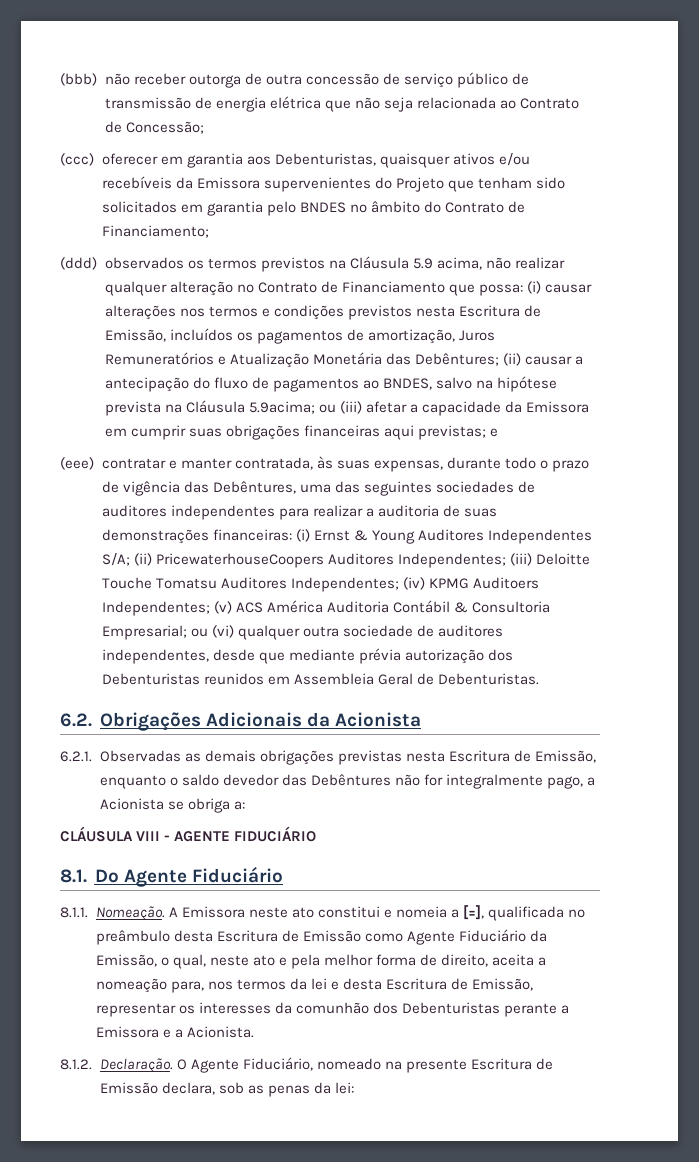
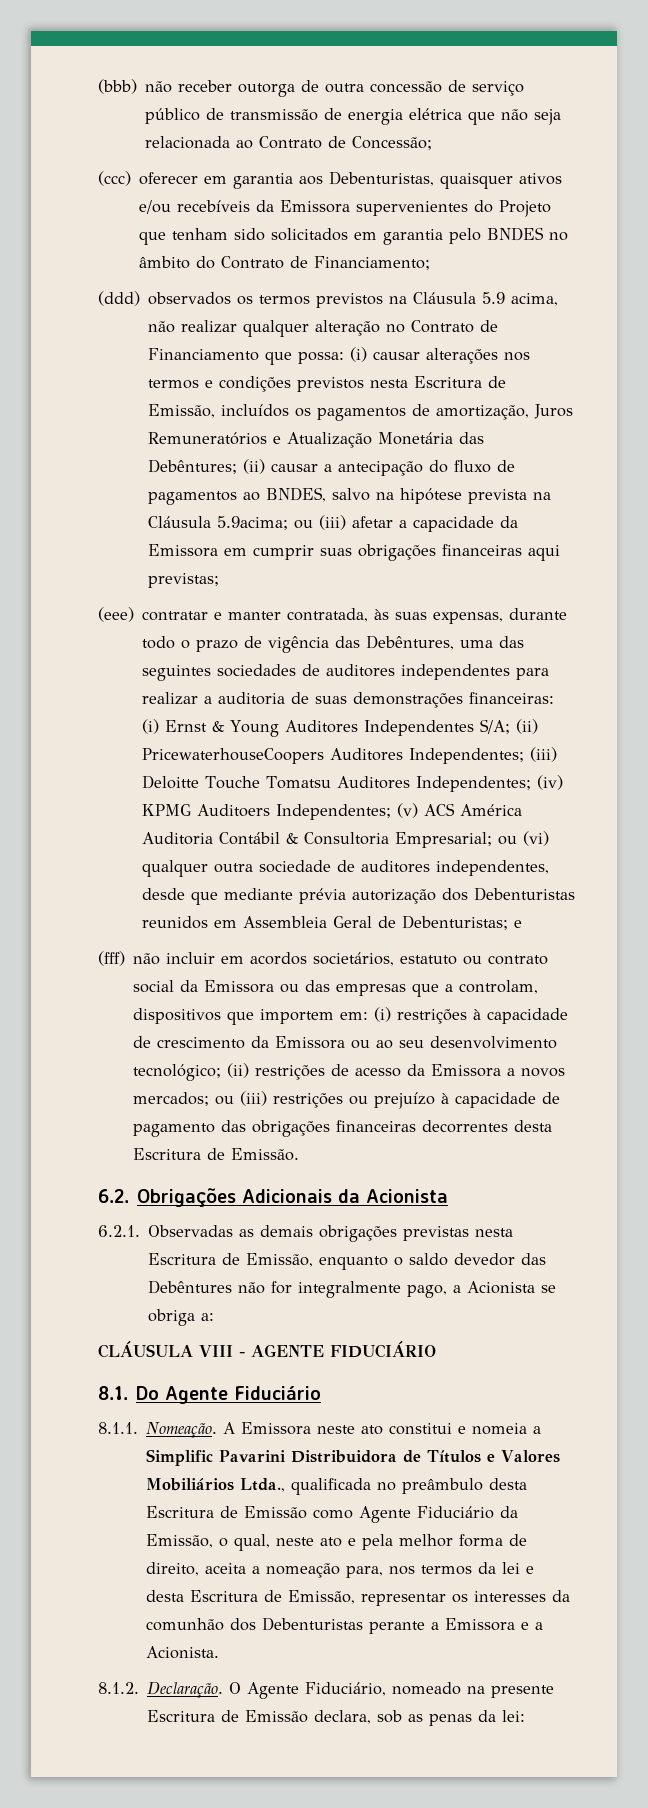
[489,428,498,437] e -> (220, 580) none
[437,673,539,685] Debenturistas. -> [402,915,523,930] [98,951,549,966] [133,980,539,997] [133,1007,569,1025] [133,1036,558,1049] [133,1063,566,1081] [133,1091,561,1109] [133,1120,553,1137] [133,1148,300,1161] Debenturistas; e // (fff) não incluir em acordos societários, estatuto ou contrato social da Emissora ou das empresas que a controlam, dispositivos que importem em: (i) restrições à capacidade de crescimento da Emissora ou ao seu desenvolvimento tecnológico; (ii) restrições de acesso da Emissora a novos mercados; ou (iii) restrições ou prejuízo à capacidade de pagamento das obrigações financeiras decorrentes desta Escritura de Emissão.
[462,905,484,920] [=], -> [146,1449,561,1466] [146,1478,286,1492] Simplific Pavarini Distribuidora de Títulos e Valores Mobiliários Ltda.,

